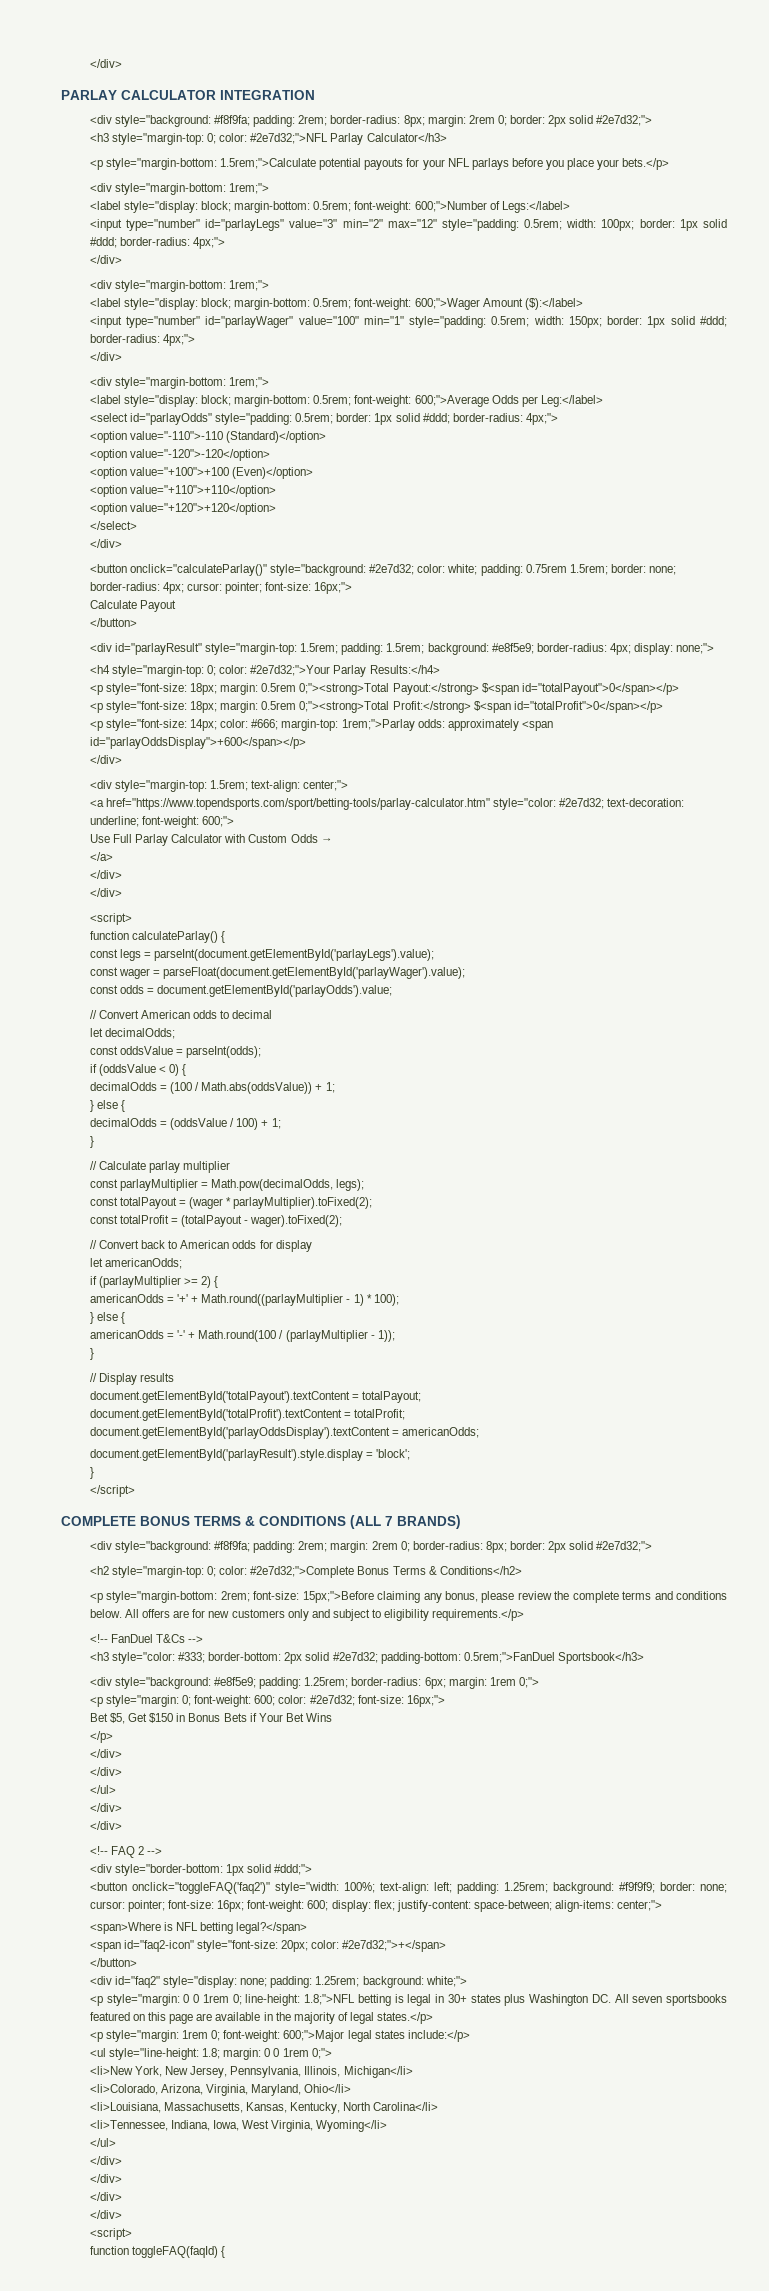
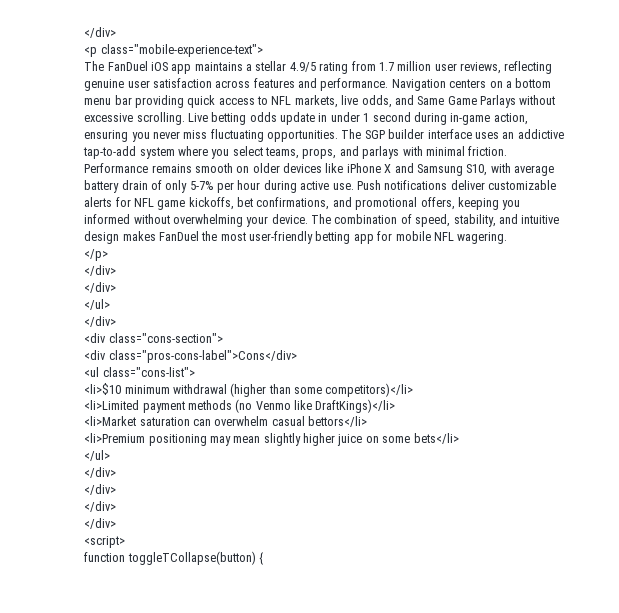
[89,59,122,68] [61,90,315,100] [89,115,653,127] [89,133,447,145] [89,158,670,170] [89,183,270,195] [89,201,570,213] [89,219,728,231] [89,237,226,249] [89,255,122,264] [89,280,270,292] [89,298,583,310] [89,316,728,328] [89,334,195,346] [89,352,122,361] [89,377,270,389] [89,395,603,407] [89,413,558,425] [89,431,327,443] [89,449,270,461] [89,467,314,479] [89,485,276,497] [89,503,276,515] [89,521,137,530] [89,539,122,548] [89,564,676,576] [89,582,353,594] [89,600,176,612] [89,618,137,627] [89,643,715,655] [89,665,440,677] [89,683,679,695] [89,701,663,713] [89,719,553,731] [89,737,306,749] [89,755,122,764] [89,780,349,792] [89,798,685,810] [89,816,235,828] [89,834,333,846] [89,852,113,861] [89,870,122,879] [89,888,122,897] [89,913,132,925] [89,931,226,943] [89,949,435,961] [89,967,466,979] [89,985,393,997] [89,1010,273,1019] [89,1028,175,1039] [89,1046,262,1058] [89,1064,187,1076] [89,1082,335,1094] [89,1100,126,1112] [89,1118,281,1130] [89,1136,94,1148] [89,1161,231,1173] [89,1179,365,1191] [89,1197,373,1209] [89,1215,343,1227] [89,1240,312,1252] [89,1258,182,1269] [89,1276,219,1288] [89,1294,399,1306] [89,1312,126,1324] [89,1330,395,1342] [89,1348,94,1360] [89,1373,175,1385] [89,1391,422,1403] [89,1409,406,1421] [89,1427,480,1439] [89,1449,411,1461] [89,1467,94,1479] [89,1485,135,1497] [61,1515,461,1529] [89,1541,653,1553] [89,1566,522,1578] [89,1591,727,1603] [89,1609,525,1621] [89,1634,204,1643] [89,1652,644,1664] [89,1677,539,1689] [89,1695,445,1707] [89,1713,332,1724] </div> // PARLAY CALCULATOR INTEGRATION // <div style="background: #f8f9fa; padding: 2rem; border-radius: 8px; margin: 2rem 0; border: 2px solid #2e7d32;"> // <h3 style="margin-top: 0; color: #2e7d32;">NFL Parlay Calculator</h3> // <p style="margin-bottom: 1.5rem;">Calculate potential payouts for your NFL parlays before you place your bets.</p> // <div style="margin-bottom: 1rem;"> // <label style="display: block; margin-bottom: 0.5rem; font-weight: 600;">Number of Legs:</label> // <input type="number" id="parlayLegs" value="3" min="2" max="12" style="padding: 0.5rem; width: 100px; border: 1px solid #ddd; border-radius: 4px;"> // </div> // <div style="margin-bottom: 1rem;"> // <label style="display: block; margin-bottom: 0.5rem; font-weight: 600;">Wager Amount ($):</label> // <input type="number" id="parlayWager" value="100" min="1" style="padding: 0.5rem; width: 150px; border: 1px solid #ddd; border-radius: 4px;"> // </div> // <div style="margin-bottom: 1rem;"> // <label style="display: block; margin-bottom: 0.5rem; font-weight: 600;">Average Odds per Leg:</label> // <select id="parlayOdds" style="padding: 0.5rem; border: 1px solid #ddd; border-radius: 4px;"> // <option value="-110">-110 (Standard)</option> // <option value="-120">-120</option> // <option value="+100">+100 (Even)</option> // <option value="+110">+110</option> // <option value="+120">+120</option> // </select> // </div> // <button onclick="calculateParlay()" style="background: #2e7d32; color: white; padding: 0.75rem 1.5rem; border: none; border-radius: 4px; cursor: pointer; font-size: 16px;"> // Calculate Payout // </button> // <div id="parlayResult" style="margin-top: 1.5rem; padding: 1.5rem; background: #e8f5e9; border-radius: 4px; display: none;"> // <h4 style="margin-top: 0; color: #2e7d32;">Your Parlay Results:</h4> // <p style="font-size: 18px; margin: 0.5rem 0;"><strong>Total Payout:</strong> $<span id="totalPayout">0</span></p> // <p style="font-size: 18px; margin: 0.5rem 0;"><strong>Total Profit:</strong> $<span id="totalProfit">0</span></p> // <p style="font-size: 14px; color: #666; margin-top: 1rem;">Parlay odds: approximately <span id="parlayOddsDisplay">+600</span></p> // </div> // <div style="margin-top: 1.5rem; text-align: center;"> // <a href="https://www.topendsports.com/sport/betting-tools/parlay-calculator.htm" style="color: #2e7d32; text-decoration: underline; font-weight: 600;"> // Use Full Parlay Calculator with Custom Odds → // </a> // </div> // </div> // <script> // function calculateParlay() { // const legs = parseInt(document.getElementById('parlayLegs').value); // const wager = parseFloat(document.getElementById('parlayWager').value); // const odds = document.getElementById('parlayOdds').value; // // Convert American odds to decimal // let decimalOdds; // const oddsValue = parseInt(odds); // if (oddsValue < 0) { // decimalOdds = (100 / Math.abs(oddsValue)) + 1; // } else { // decimalOdds = (oddsValue / 100) + 1; // } // // Calculate parlay multiplier // const parlayMultiplier = Math.pow(decimalOdds, legs); // const totalPayout = (wager * parlayMultiplier).toFixed(2); // const totalProfit = (totalPayout - wager).toFixed(2); // // Convert back to American odds for display // let americanOdds; // if (parlayMultiplier >= 2) { // americanOdds = '+' + Math.round((parlayMultiplier - 1) * 100); // } else { // americanOdds = '-' + Math.round(100 / (parlayMultiplier - 1)); // } // // Display results // document.getElementById('totalPayout').textContent = totalPayout; // document.getElementById('totalProfit').textContent = totalProfit; // document.getElementById('parlayOddsDisplay').textContent = americanOdds; // document.getElementById('parlayResult').style.display = 'block'; // } // </script> // COMPLETE BONUS TERMS & CONDITIONS (ALL 7 BRANDS) // <div style="background: #f8f9fa; padding: 2rem; margin: 2rem 0; border-radius: 8px; border: 2px solid #2e7d32;"> // <h2 style="margin-top: 0; color: #2e7d32;">Complete Bonus Terms & Conditions</h2> // <p style="margin-bottom: 2rem; font-size: 15px;">Before claiming any bonus, please review the complete terms and conditions below. All offers are for new customers only and subject to eligibility requirements.</p> // <!-- FanDuel T&Cs --> // <h3 style="color: #333; border-bottom: 2px solid #2e7d32; padding-bottom: 0.5rem;">FanDuel Sportsbook</h3> // <div style="background: #e8f5e9; padding: 1.25rem; border-radius: 6px; margin: 1rem 0;"> // <p style="margin: 0; font-weight: 600; color: #2e7d32; font-size: 16px;"> // Bet $5, Get $150 in Bonus Bets if Your Bet Wins -> [84,27,117,38] [84,44,263,57] [84,61,553,74] [84,78,552,91] [84,95,556,108] [84,112,528,125] [84,129,564,142] [83,146,508,159] [84,163,555,176] [84,180,557,193] [84,197,521,210] [84,214,560,227] [84,231,508,244] </div> // <p class="mobile-experience-text"> // The FanDuel iOS app maintains a stellar 4.9/5 rating from 1.7 million user reviews, reflecting genuine user satisfaction across features and performance. Navigation centers on a bottom menu bar providing quick access to NFL markets, live odds, and Same Game Parlays without excessive scrolling. Live betting odds update in under 1 second during in-game action, ensuring you never miss fluctuating opportunities. The SGP builder interface uses an addictive tap-to-add system where you select teams, props, and parlays with minimal friction. Performance remains smooth on older devices like iPhone X and Samsung S10, with average battery drain of only 5-7% per hour during active use. Push notifications deliver customizable alerts for NFL game kickoffs, bet confirmations, and promotional offers, keeping you informed without overwhelming your device. The combination of speed, stability, and intuitive design makes FanDuel the most user-friendly betting app for mobile NFL wagering.
[89,1821,122,1830] [89,1846,163,1858] [89,1864,313,1876] [89,1882,727,1894] [89,1900,663,1912] [89,1922,308,1934] [89,1940,447,1952] [89,1958,137,1967] [89,1976,467,1988] [89,1994,727,2006] [89,2012,434,2024] [89,2030,470,2042] [89,2048,332,2060] [89,2066,413,2078] [89,2084,352,2096] [89,2102,439,2114] [89,2120,388,2132] </div> // <!-- FAQ 2 --> // <div style="border-bottom: 1px solid #ddd;"> // <button onclick="toggleFAQ('faq2')" style="width: 100%; text-align: left; padding: 1.25rem; background: #f9f9f9; border: none; cursor: pointer; font-size: 16px; font-weight: 600; display: flex; justify-content: space-between; align-items: center;"> // <span>Where is NFL betting legal?</span> // <span id="faq2-icon" style="font-size: 20px; color: #2e7d32;">+</span> // </button> // <div id="faq2" style="display: none; padding: 1.25rem; background: white;"> // <p style="margin: 0 0 1rem 0; line-height: 1.8;">NFL betting is legal in 30+ states plus Washington DC. All seven sportsbooks featured on this page are available in the majority of legal states.</p> // <p style="margin: 1rem 0; font-weight: 600;">Major legal states include:</p> // <ul style="line-height: 1.8; margin: 0 0 1rem 0;"> // <li>New York, New Jersey, Pennsylvania, Illinois, Michigan</li> // <li>Colorado, Arizona, Virginia, Maryland, Ohio</li> // <li>Louisiana, Massachusetts, Kansas, Kentucky, North Carolina</li> // <li>Tennessee, Indiana, Iowa, West Virginia, Wyoming</li> -> [84,333,223,343] [84,350,297,363] [84,367,195,377] [84,383,414,397] [84,399,396,413] [84,416,368,427] [84,433,459,446] <div class="cons-section"> // <div class="pros-cons-label">Cons</div> // <ul class="cons-list"> // <li>$10 minimum withdrawal (higher than some competitors)</li> // <li>Limited payment methods (no Venmo like DraftKings)</li> // <li>Market saturation can overwhelm casual bettors</li> // <li>Premium positioning may mean slightly higher juice on some bets</li>
[131,2246,218,2258] toggleFAQ(faqId) -> [127,551,256,565] toggleTCollapse(button)

